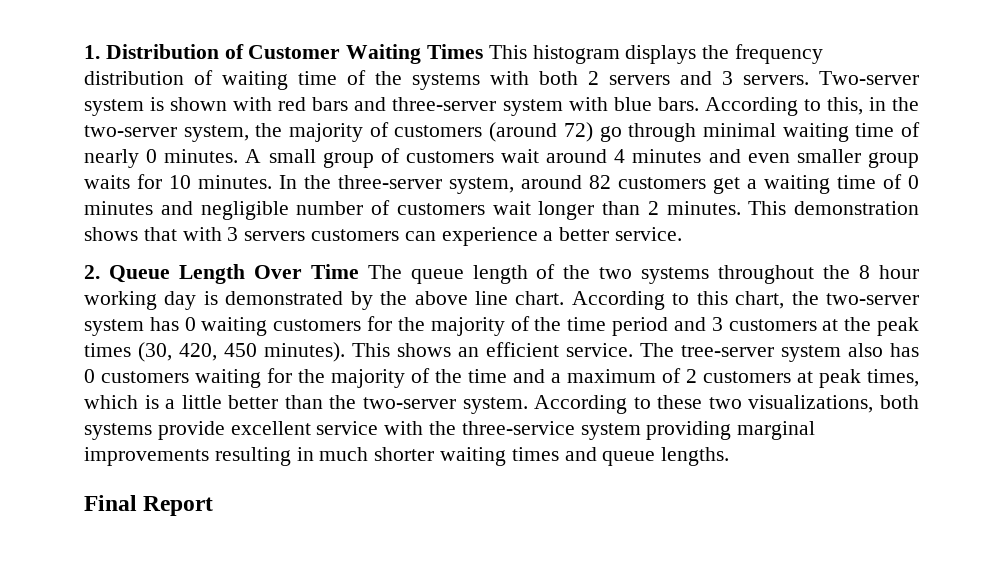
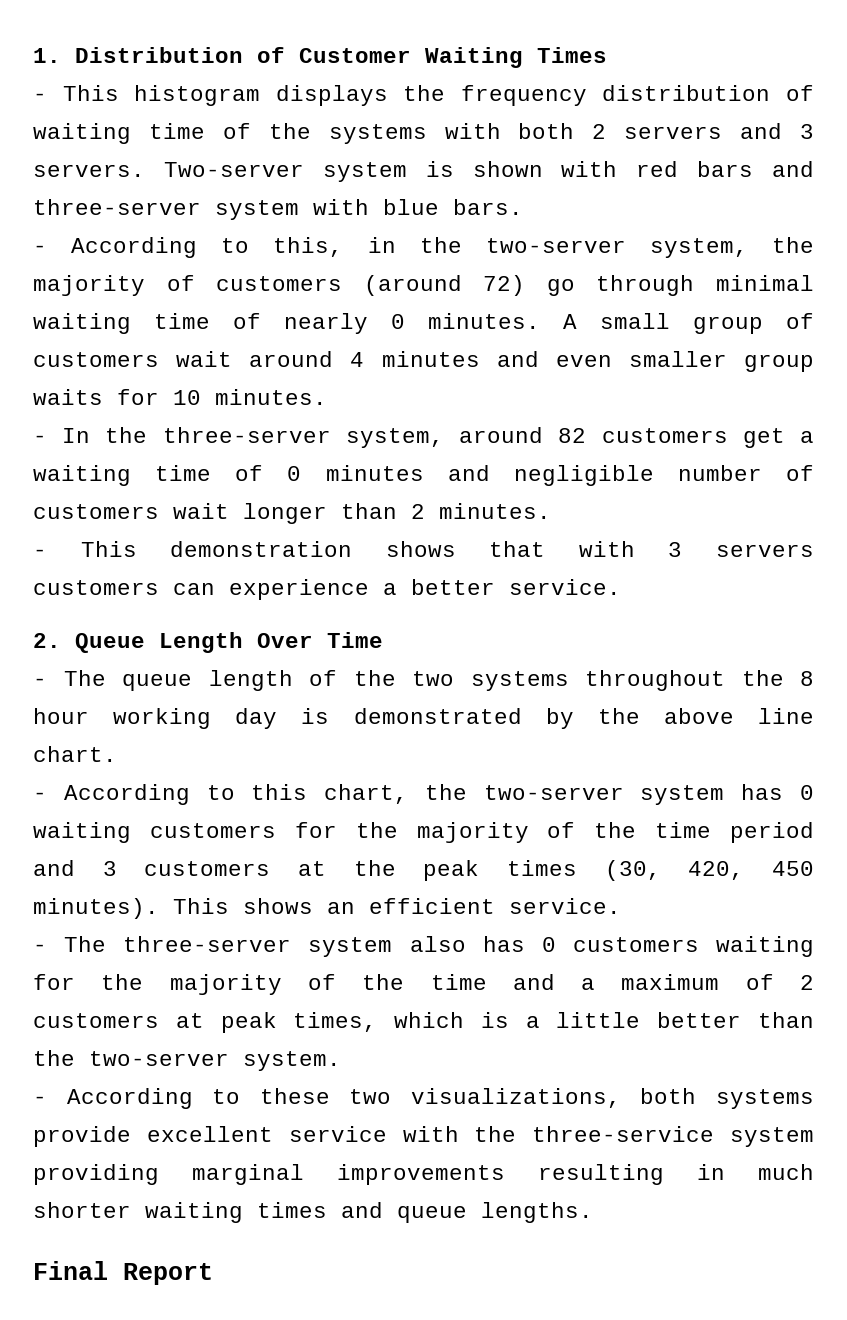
(484, 51) none -> [33,93,47,101] // -
(699, 104) none -> [33,245,47,253] // -
(272, 182) none -> [33,435,47,443] // -
(741, 208) none -> [33,549,47,557] // -
(359, 271) none -> [33,678,47,686] // -
(565, 298) none -> [33,792,47,800] // -
[640,343,774,357] The tree-server -> [33,936,292,952] // - The three-server
(528, 405) none -> [33,1096,47,1104] // -

